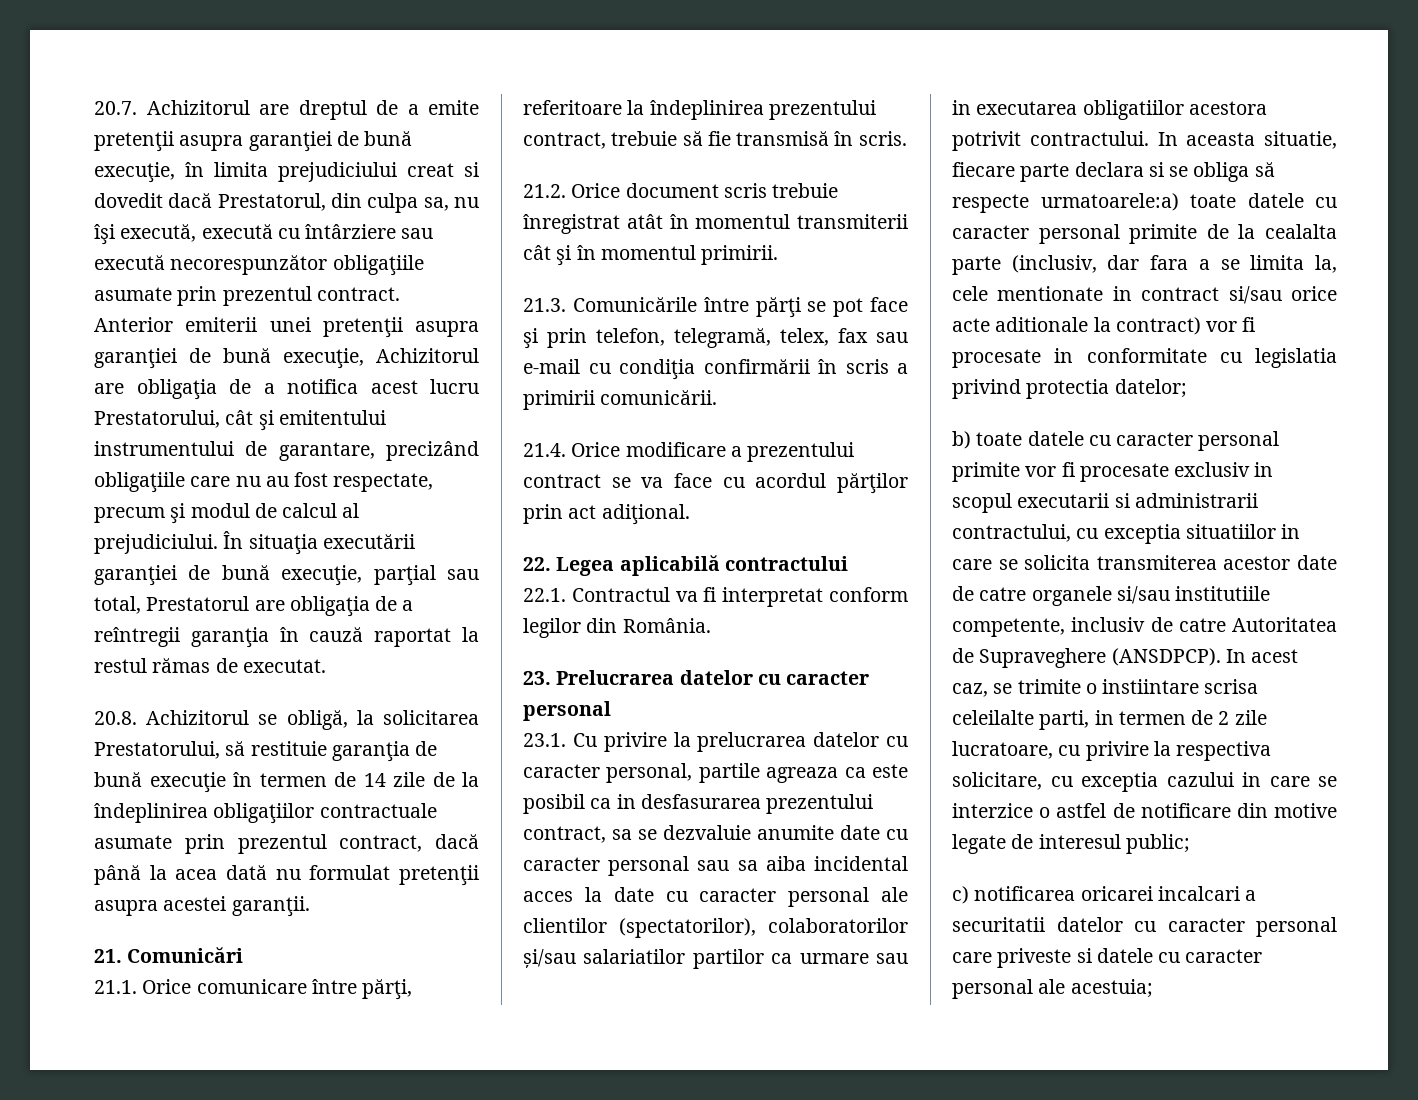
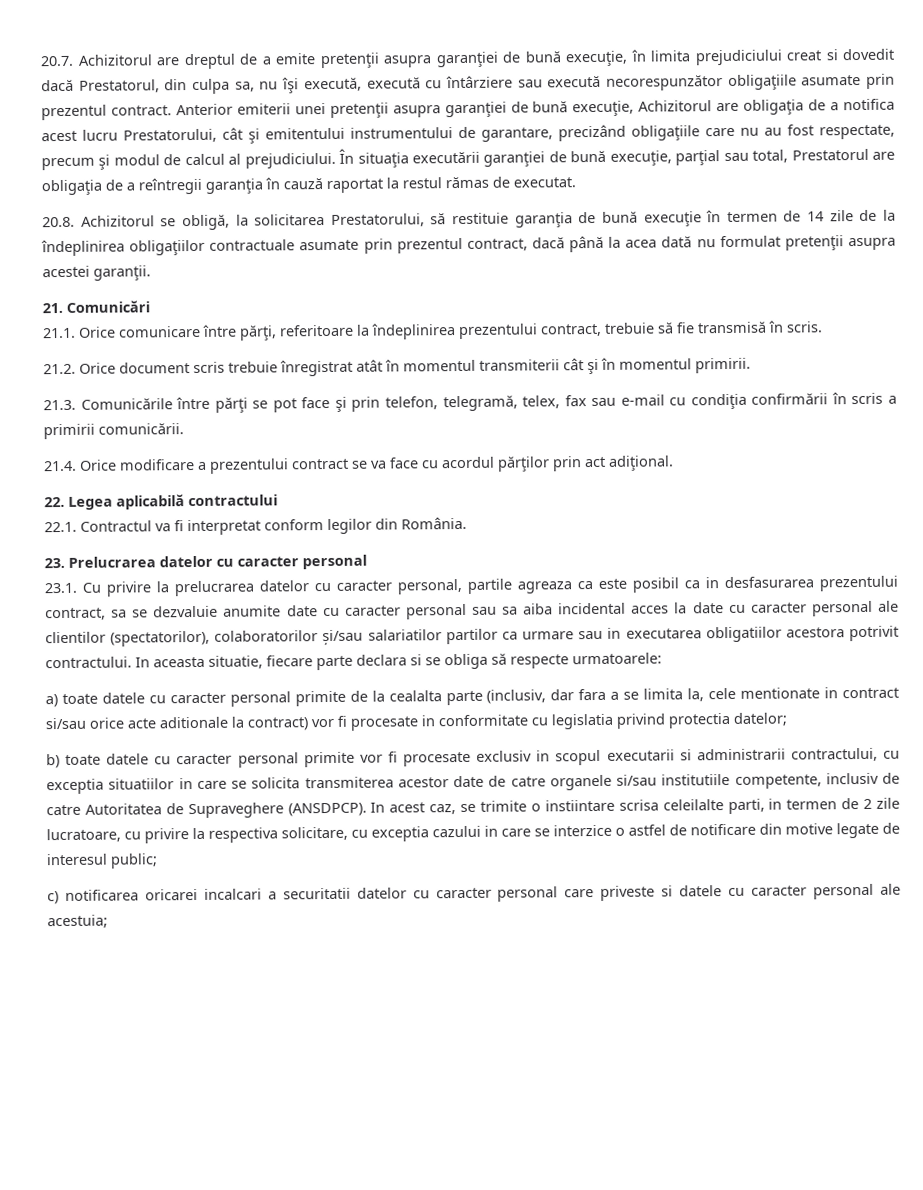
[1040,193,1179,211] urmatoarele:a) -> [572,652,662,665] [45,694,58,708] urmatoarele: // a)

